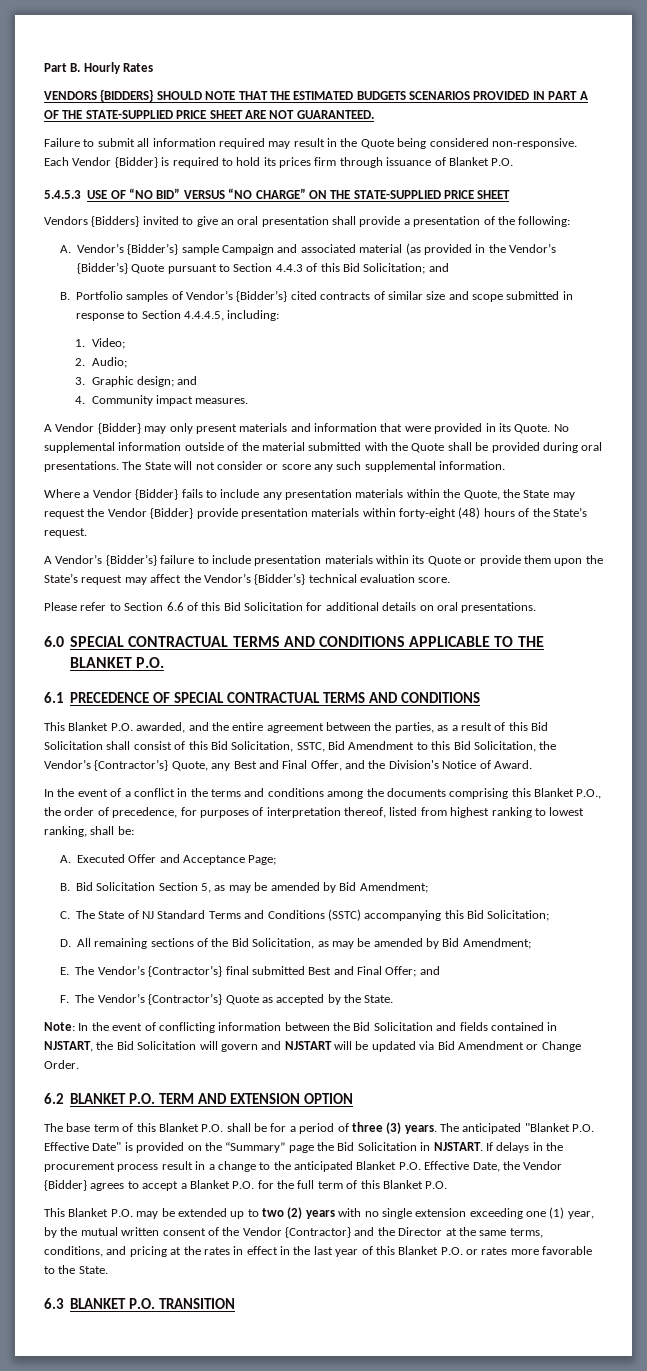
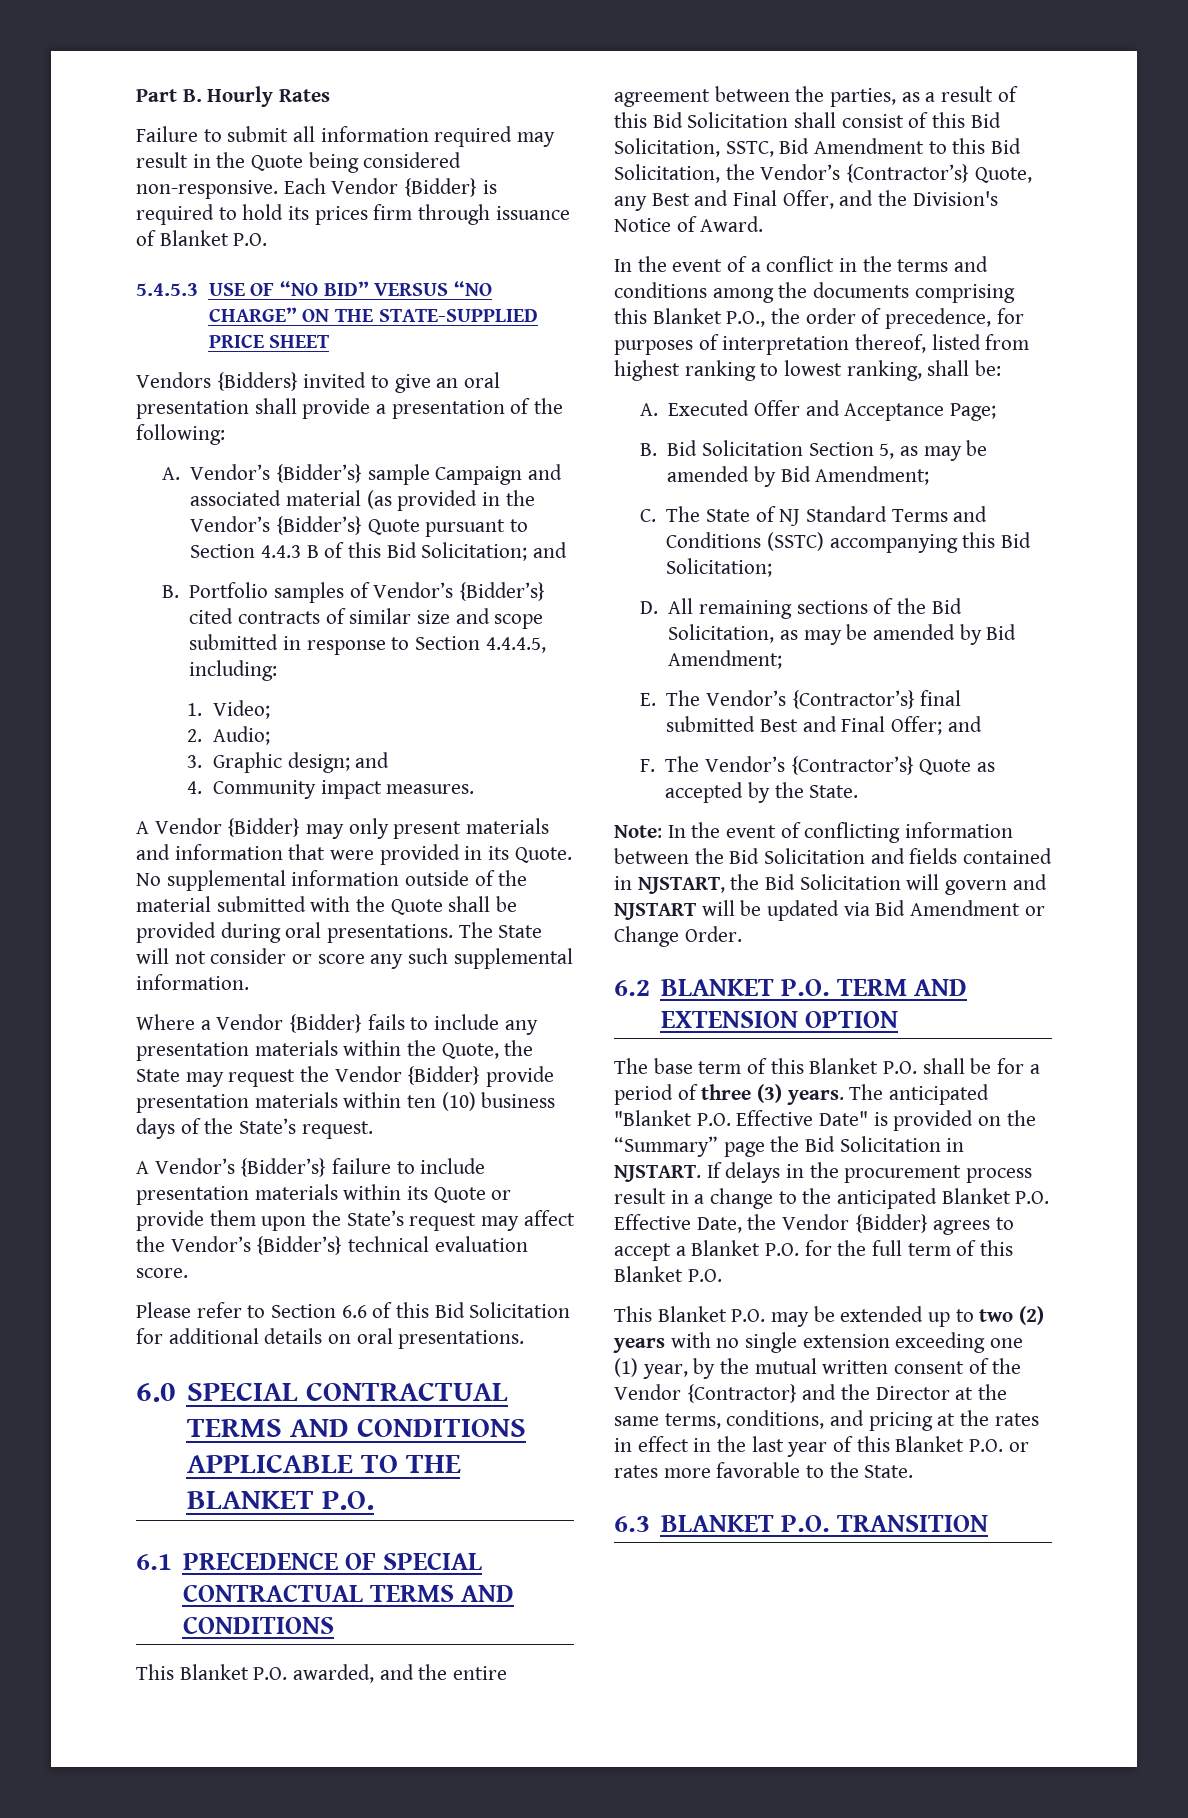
[44,89,588,102] [44,110,374,119] // VENDORS {BIDDERS} SHOULD NOTE THAT THE ESTIMATED BUDGETS SCENARIOS PROVIDED IN PART A OF THE STATE-SUPPLIED PRICE SHEET ARE NOT GUARANTEED. -> (331, 95) none
(303, 268) none -> [306,545,319,558] B
[399,507,515,519] forty-eight (48) hours -> [407,1092,556,1111] [136,1118,175,1139] ten (10) business days

